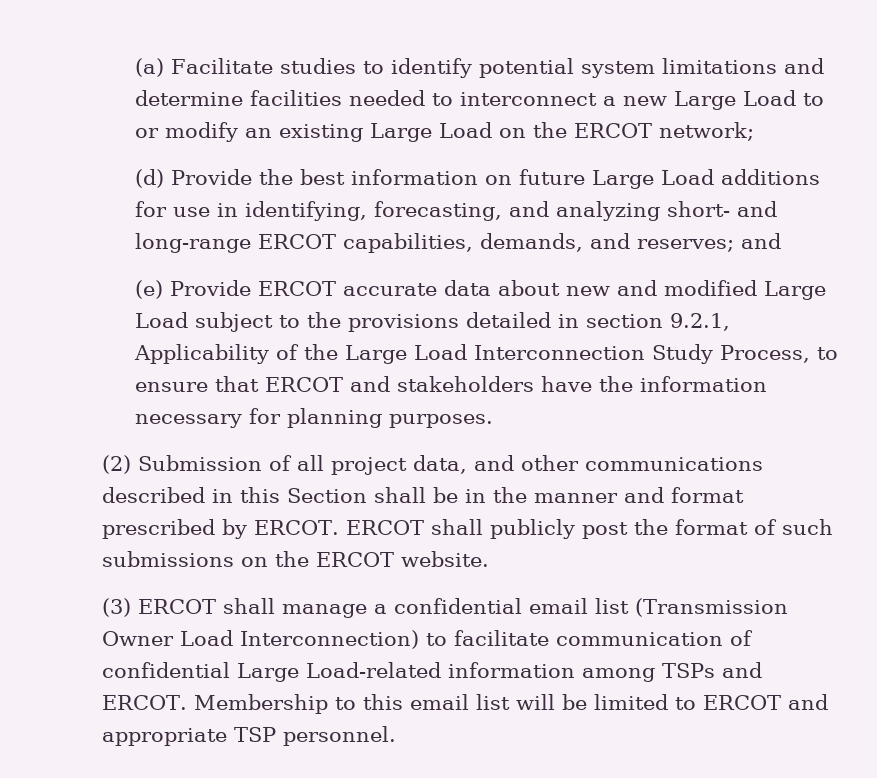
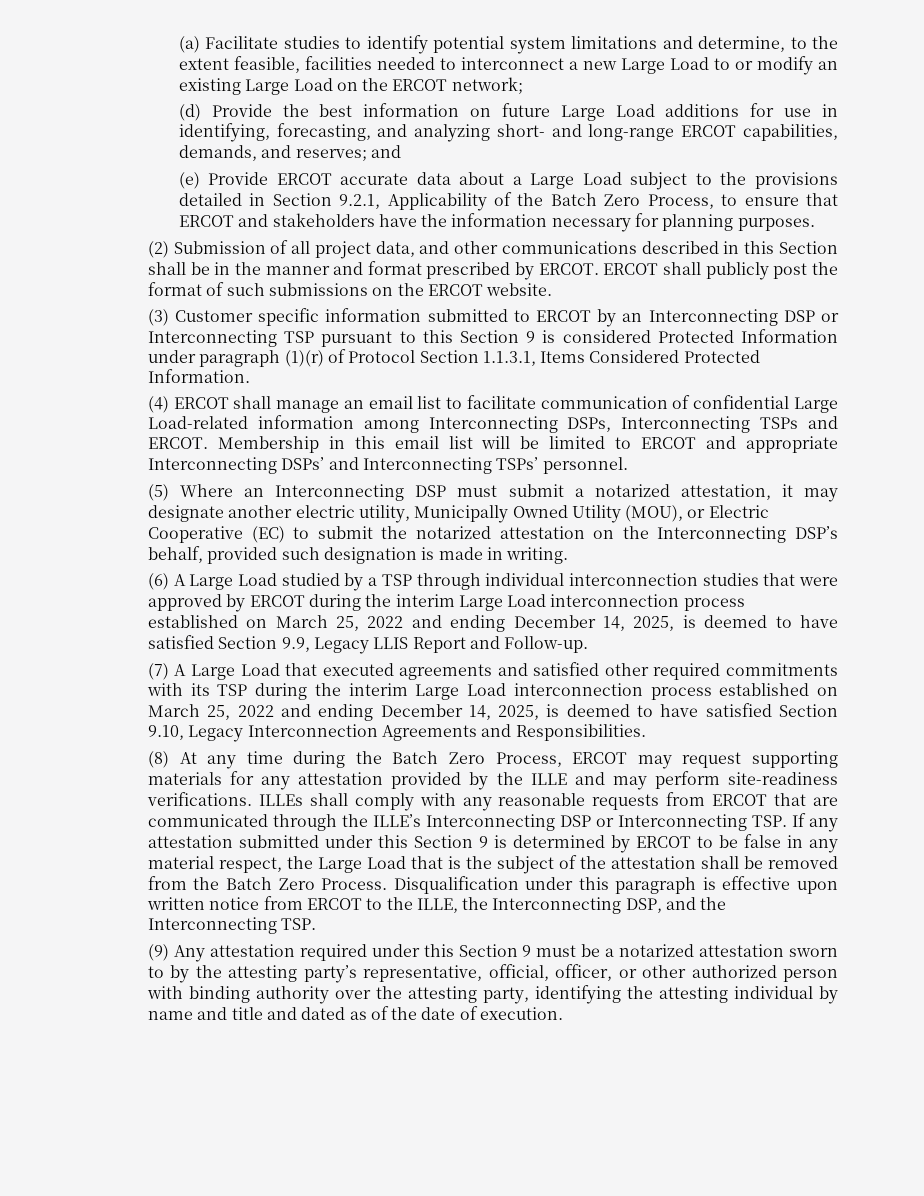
[135,90,244,106] determine -> [698,36,839,52] [178,56,300,73] determine, to the extent feasible,
[566,280,758,296] new and modified -> [512,176,522,185] a
[586,314,664,328] section -> [272,193,332,206] Section
[345,344,714,364] Large Load Interconnection Study -> [550,193,641,206] Batch Zero
[138,598,789,618] [102,630,420,649] ERCOT shall manage a confidential email list (Transmission Owner Load Interconnection) -> [175,308,839,327] [147,329,838,347] [147,349,760,367] [147,369,250,383] [147,396,442,413] Customer specific information submitted to ERCOT by an Interconnecting DSP or Interconnecting TSP pursuant to this Section 9 is considered Protected Information under paragraph (1)(r) of Protocol Section 1.1.3.1, Items Considered Protected Information. // (4) ERCOT shall manage an email list
(656, 675) none -> [428,416,751,433] Interconnecting DSPs, Interconnecting
[335,697,357,710] to -> [328,436,345,449] in
[234,726,397,746] TSP personnel. -> [147,457,628,474] [147,484,839,502] [147,505,769,523] [147,526,839,543] [147,546,569,564] [147,573,838,591] [147,594,745,612] [147,615,838,632] [147,635,589,654] [147,662,838,680] [146,683,839,700] [147,703,838,721] [147,724,646,742] [147,751,838,769] [147,771,839,790] [146,792,838,811] [147,813,839,832] [147,834,839,853] [147,855,839,874] [147,876,838,894] [146,896,727,914] [147,917,317,934] [147,944,838,962] [147,964,839,983] [146,985,838,1004] [147,1006,564,1020] Interconnecting DSPs’ and Interconnecting TSPs’ personnel. // (5) Where an Interconnecting DSP must submit a notarized attestation, it may designate another electric utility, Municipally Owned Utility (MOU), or Electric Cooperative (EC) to submit the notarized attestation on the Interconnecting DSP’s behalf, provided such designation is made in writing. // (6) A Large Load studied by a TSP through individual interconnection studies that were approved by ERCOT during the interim Large Load interconnection process established on March 25, 2022 and ending December 14, 2025, is deemed to have satisfied Section 9.9, Legacy LLIS Report and Follow-up. // (7) A Large Load that executed agreements and satisfied other required commitments with its TSP during the interim Large Load interconnection process established on March 25, 2022 and ending December 14, 2025, is deemed to have satisfied Section 9.10, Legacy Interconnection Agreements and Responsibilities. // (8) At any time during the Batch Zero Process, ERCOT may request supporting materials for any attestation provided by the ILLE and may perform site-readiness verifications. ILLEs shall comply with any reasonable requests from ERCOT that are communicated through the ILLE’s Interconnecting DSP or Interconnecting TSP. If any attestation submitted under this Section 9 is determined by ERCOT to be false in any material respect, the Large Load that is the subject of the attestation shall be removed from the Batch Zero Process. Disqualification under this paragraph is effective upon written notice from ERCOT to the ILLE, the Interconnecting DSP, and the Interconnecting TSP. // (9) Any attestation required under this Section 9 must be a notarized attestation sworn to by the attesting party’s representative, official, officer, or other authorized person with binding authority over the attesting party, identifying the attesting individual by name and title and dated as of the date of execution.

